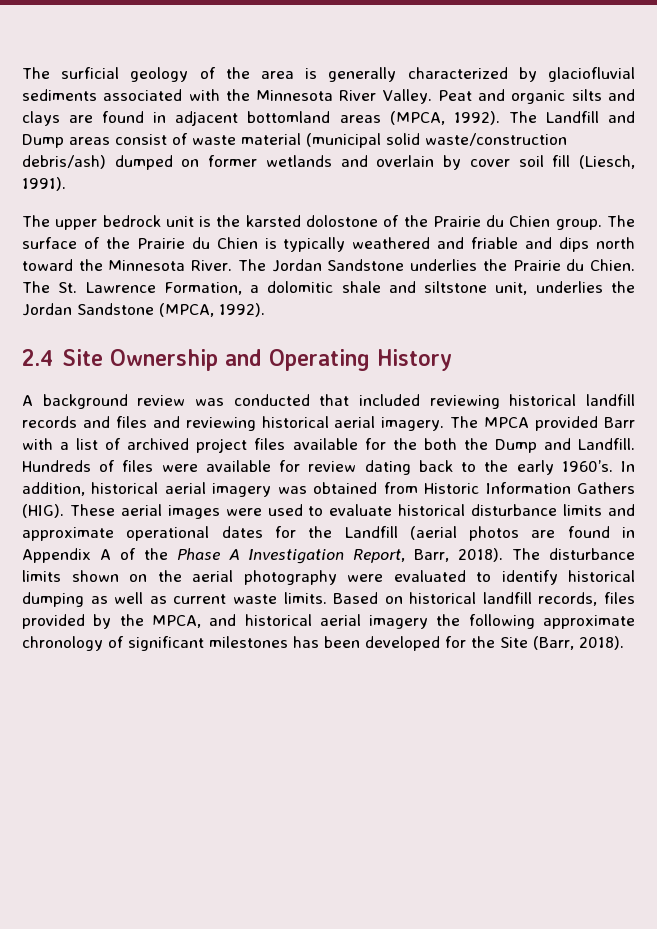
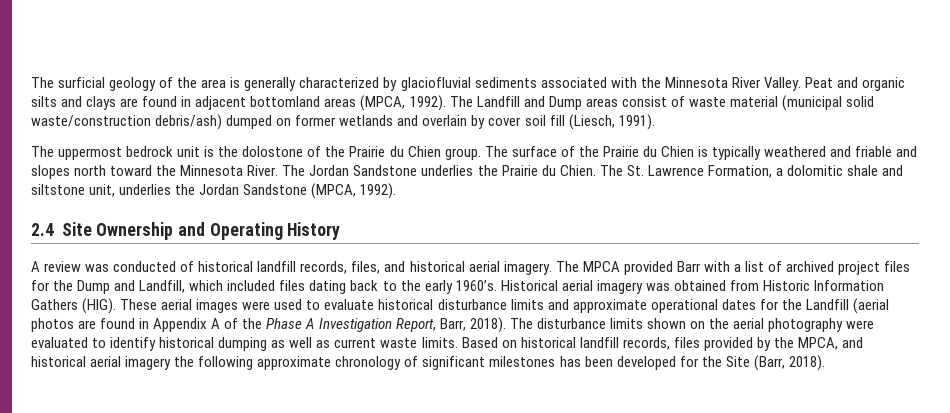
[55,219,98,230] upper -> [58,147,123,160] uppermost
[245,215,301,227] karsted -> (239, 151) none
[559,237,590,252] dips -> [31,165,70,179] slopes
[42,394,128,409] background -> (40, 266) none
[319,394,635,409] [22,416,256,431] that included reviewing historical landfill records and files and reviewing -> [180,261,406,274] of historical landfill records, files, and
[292,438,635,453] [22,460,357,472] available for the both the Dump and Landfill. Hundreds of files were available for review -> [31,280,306,294] for the Dump and Landfill, which included files
[621,461,635,472] [22,482,159,496] In addition, historical -> [500,280,558,291] Historical

